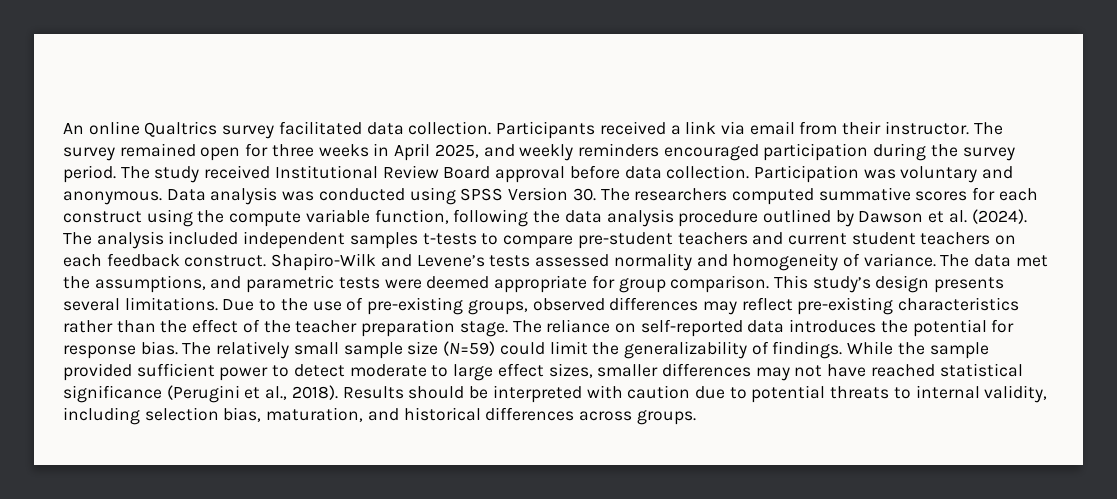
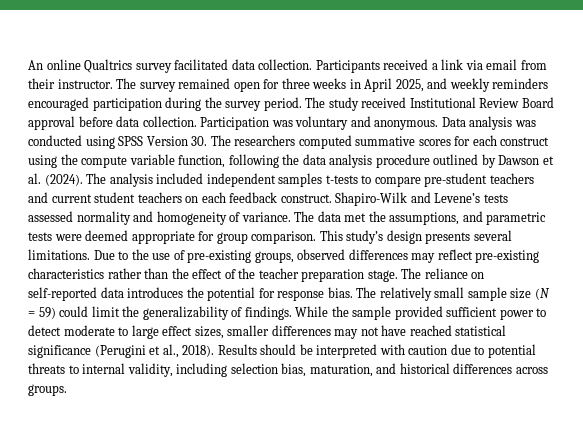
[443,341,496,356] (N=59) -> [534,288,550,300] [28,307,56,319] (N = 59)

